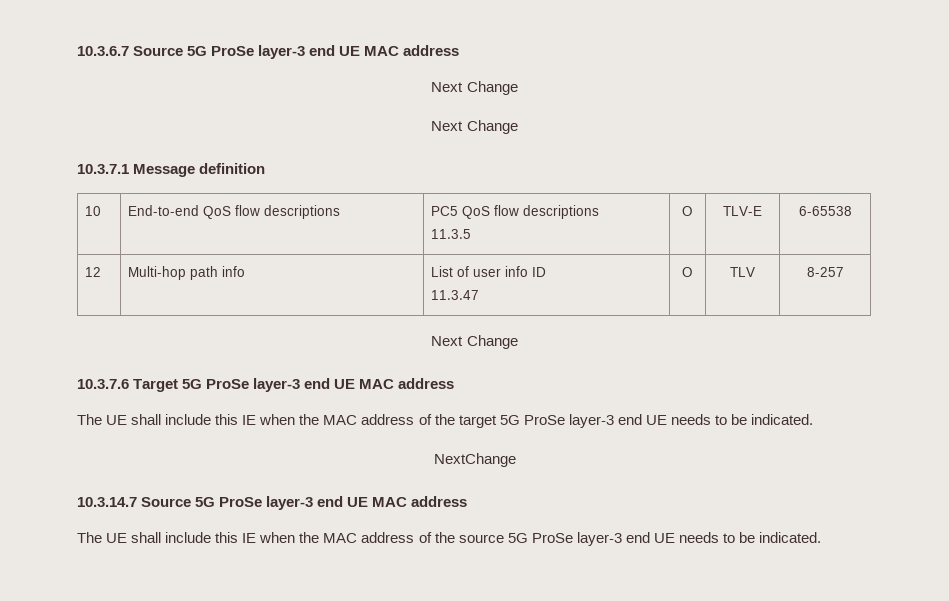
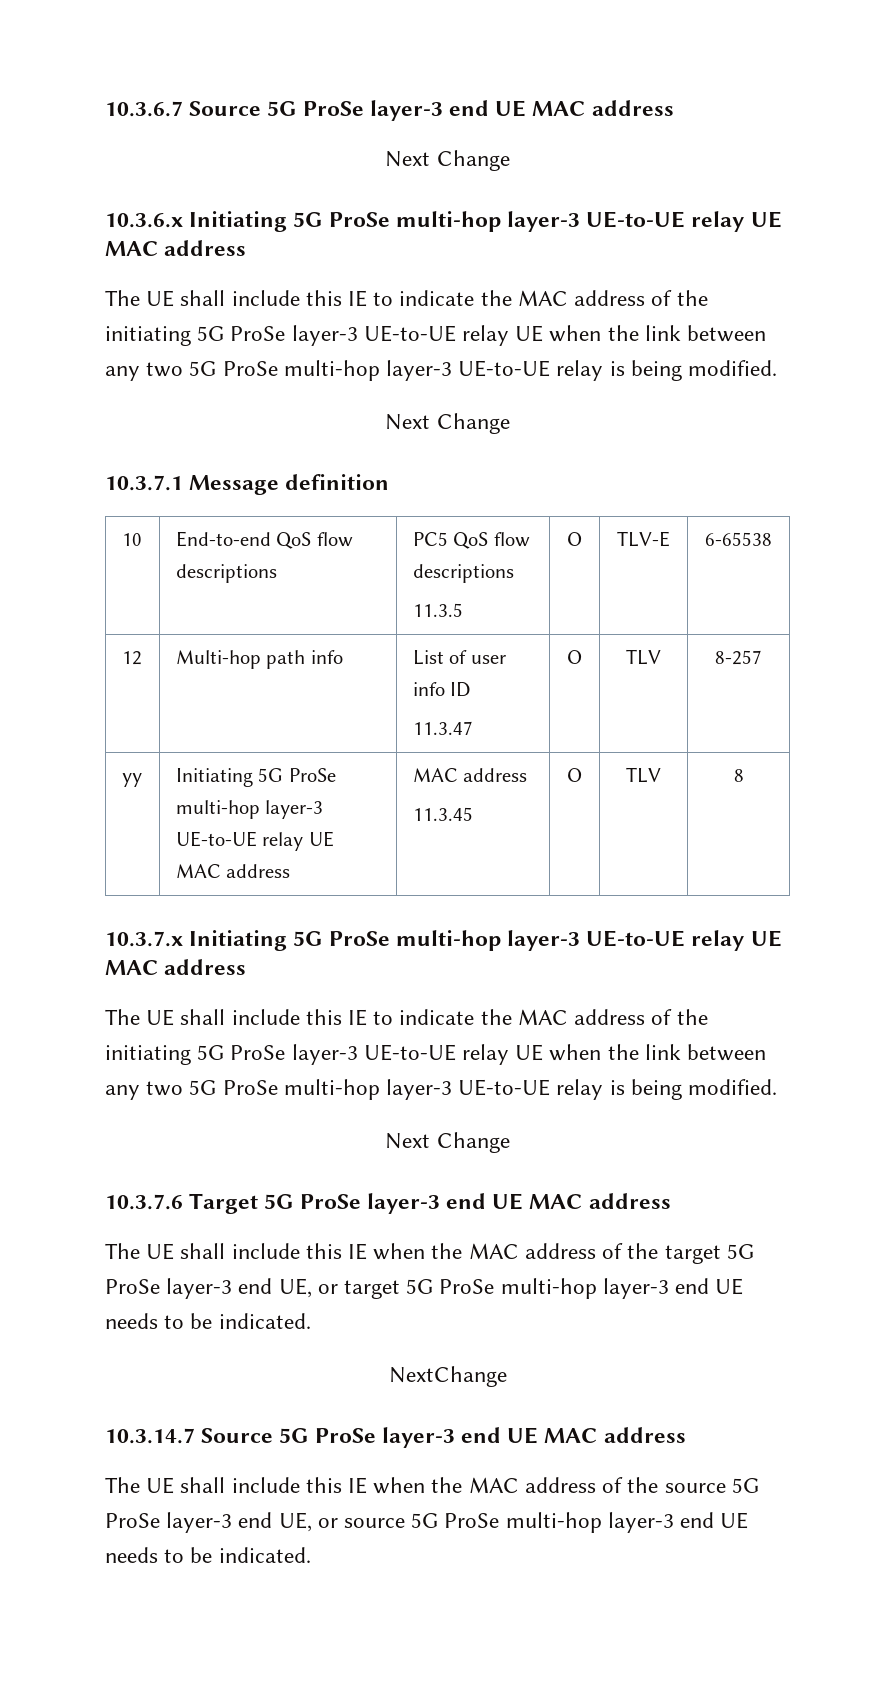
(518, 88) none -> [105,211,782,232] [105,240,247,256] [105,290,708,307] [105,325,767,346] [105,360,778,381] // 10.3.6.x Initiating 5G ProSe multi-hop layer-3 UE-to-UE relay UE MAC address // The UE shall include this IE to indicate the MAC address of the initiating 5G ProSe layer-3 UE-to-UE relay UE when the link between any two 5G ProSe multi-hop layer-3 UE-to-UE relay is being modified.
(844, 272) none -> [121,773,142,787] [175,768,336,787] [175,800,324,819] [175,831,334,851] [175,864,291,878] [412,768,528,782] [412,807,473,821] [567,768,582,782] [626,767,661,783] [733,769,744,782] [105,930,782,951] [105,959,247,975] [105,1009,708,1026] [105,1044,767,1065] [105,1079,778,1100] // yy | Initiating 5G ProSe multi-hop layer-3 UE-to-UE relay UE MAC address | MAC address // 11.3.45 | O | TLV | 8 // 10.3.7.x Initiating 5G ProSe multi-hop layer-3 UE-to-UE relay UE MAC address // The UE shall include this IE to indicate the MAC address of the initiating 5G ProSe layer-3 UE-to-UE relay UE when the link between any two 5G ProSe multi-hop layer-3 UE-to-UE relay is being modified.
(642, 419) none -> [278,1278,710,1299] UE, or target 5G ProSe multi-hop layer-3 end
(650, 537) none -> [278,1512,715,1533] UE, or source 5G ProSe multi-hop layer-3 end

